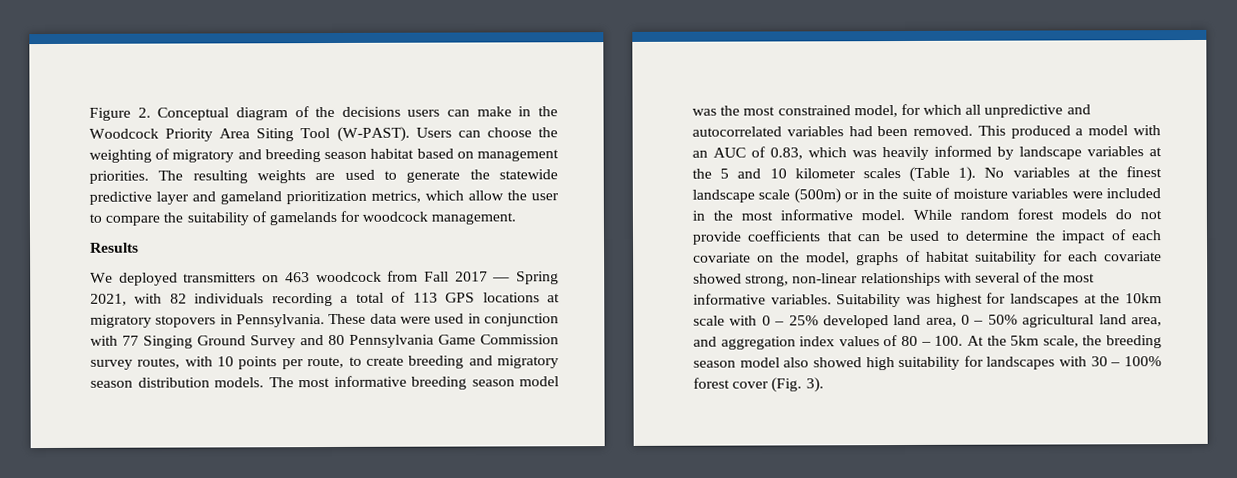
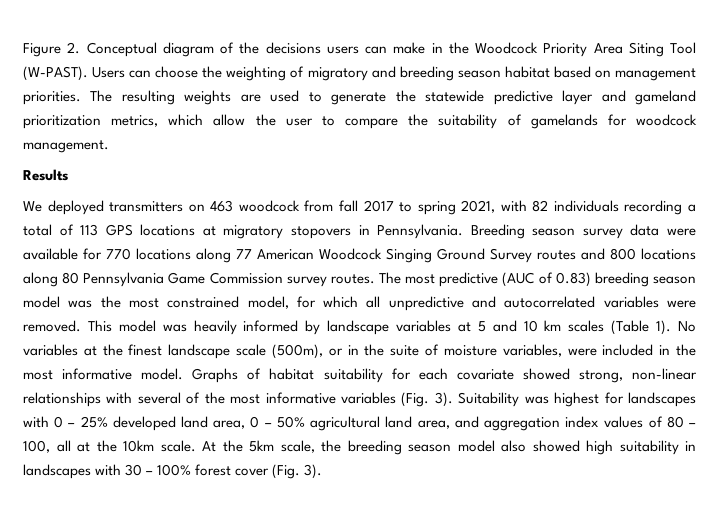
[423,271,559,285] Fall 2017 — Spring -> [338,200,456,215] fall 2017 to spring
[328,313,559,327] [90,335,324,349] These data were used in conjunction with 77 Singing Ground Survey and -> [470,224,696,239] [23,248,696,263] [23,272,58,287] Breeding season survey data were available for 770 locations along 77 American Woodcock Singing Ground Survey routes and 800 locations along
[137,355,559,370] [90,375,407,388] routes, with 10 points per route, to create breeding and migratory season distribution models. The most informative -> [330,272,591,287] routes. The most predictive (AUC of 0.83)
[848,125,1161,139] [692,146,847,160] had been removed. This produced a model with an AUC of 0.83, which -> [667,300,696,308] [23,320,156,332] were removed. This model
[692,168,712,179] the -> (471, 327) none
[794,168,856,179] kilometer -> [544,320,562,331] km
[793,188,841,204] (500m) -> [271,344,323,359] (500m),
[1011,188,1069,199] variables -> [502,344,562,357] variables,
[913,208,1162,220] [692,229,1162,245] [693,252,900,266] While random forest models do not provide coefficients that can be used to determine the impact of each covariate on the model, graphs -> [192,368,239,383] Graphs
[770,294,832,305] variables. -> [341,392,453,407] variables (Fig. 3).
[1083,293,1162,304] [693,315,725,326] at the 10km scale -> (697, 399) none
[934,335,964,346] 100. -> [23,440,196,453] 100, all at the 10km scale.
[963,355,984,367] for -> [685,441,696,451] in

